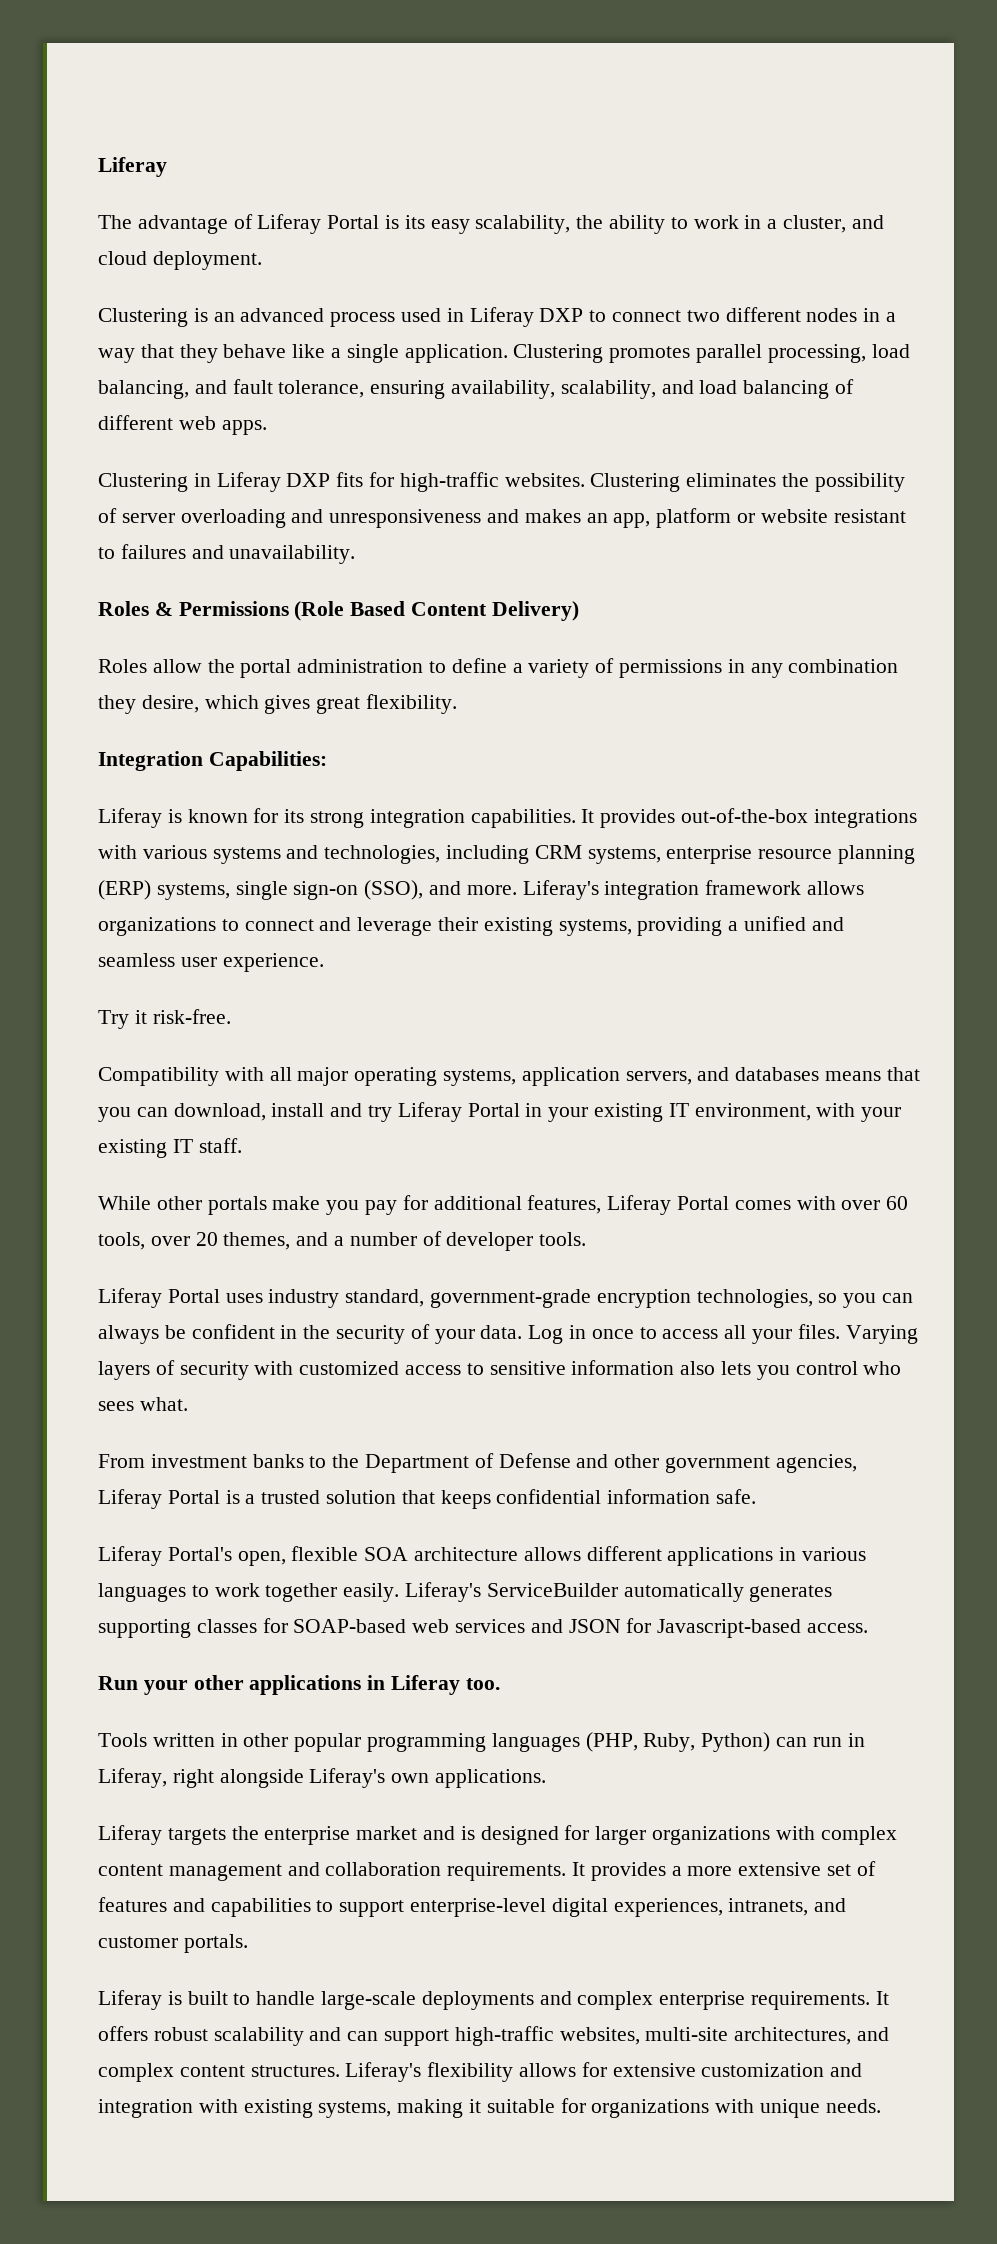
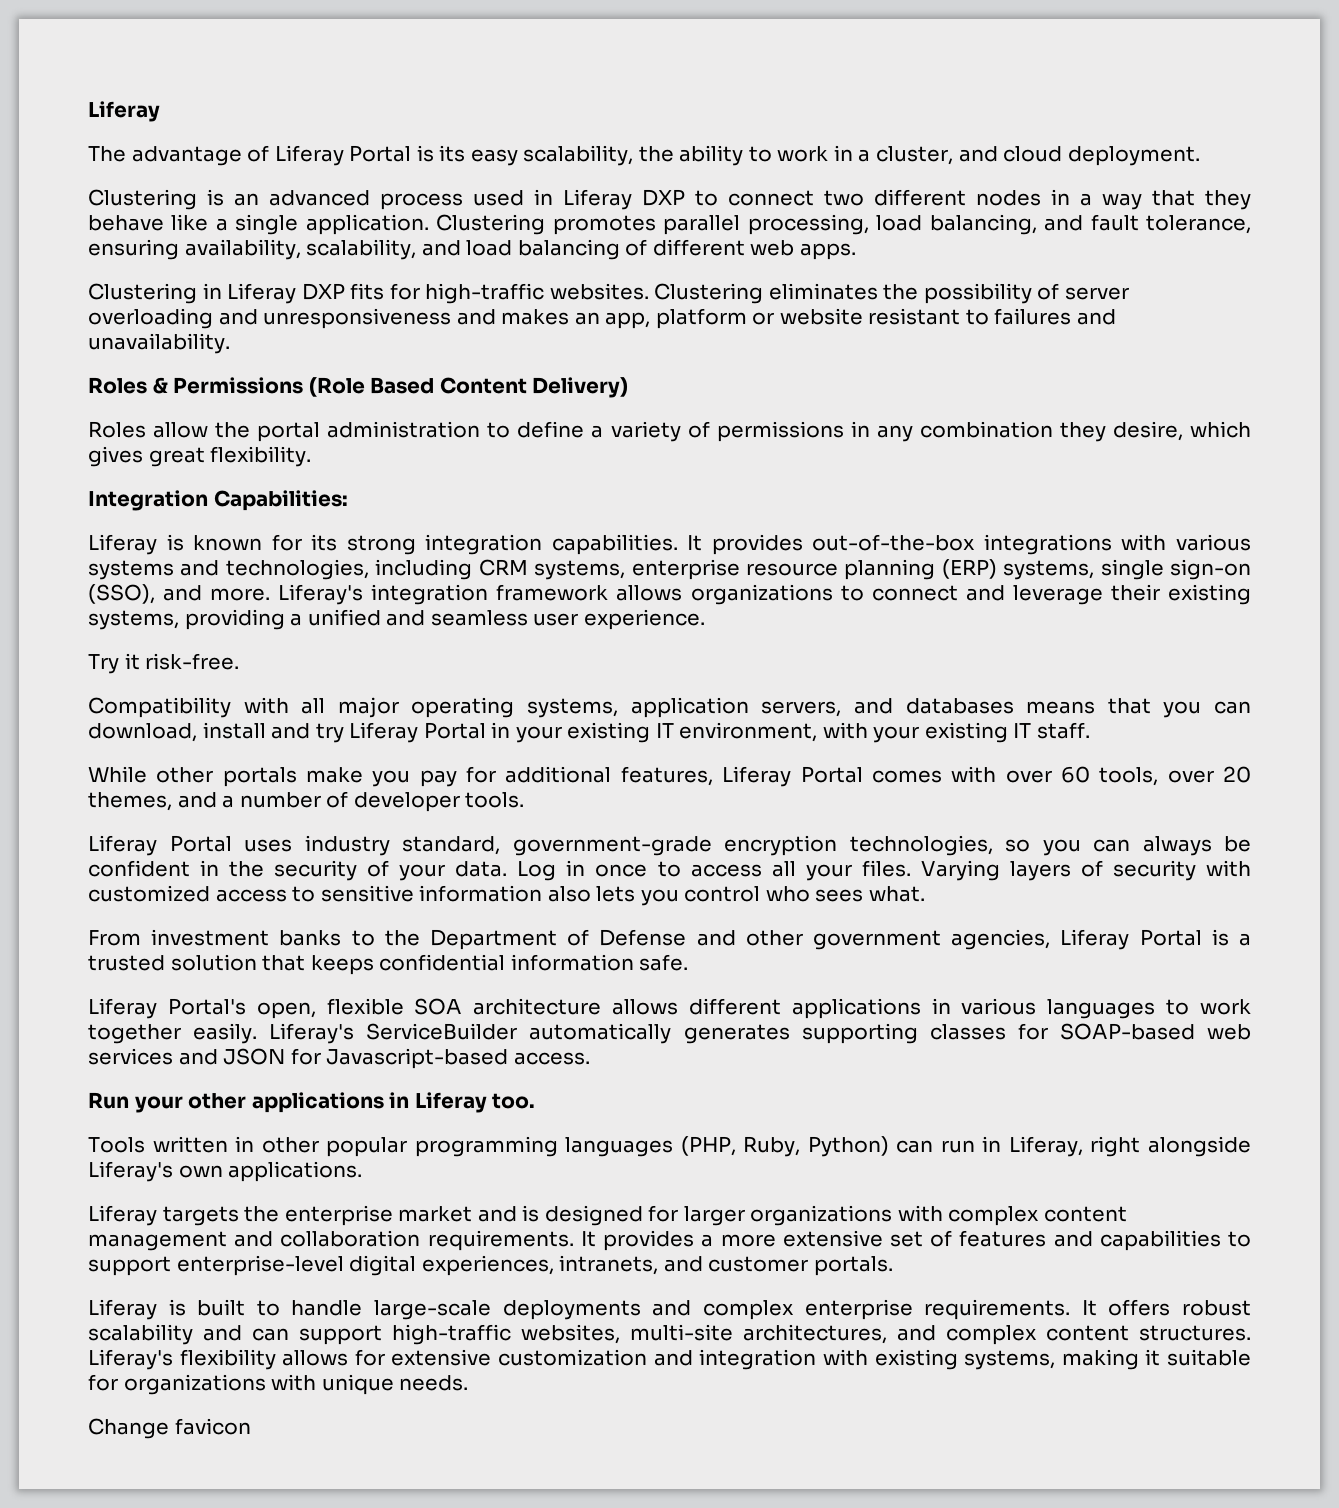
(881, 2106) none -> [88,1418,251,1439] // Change favicon

